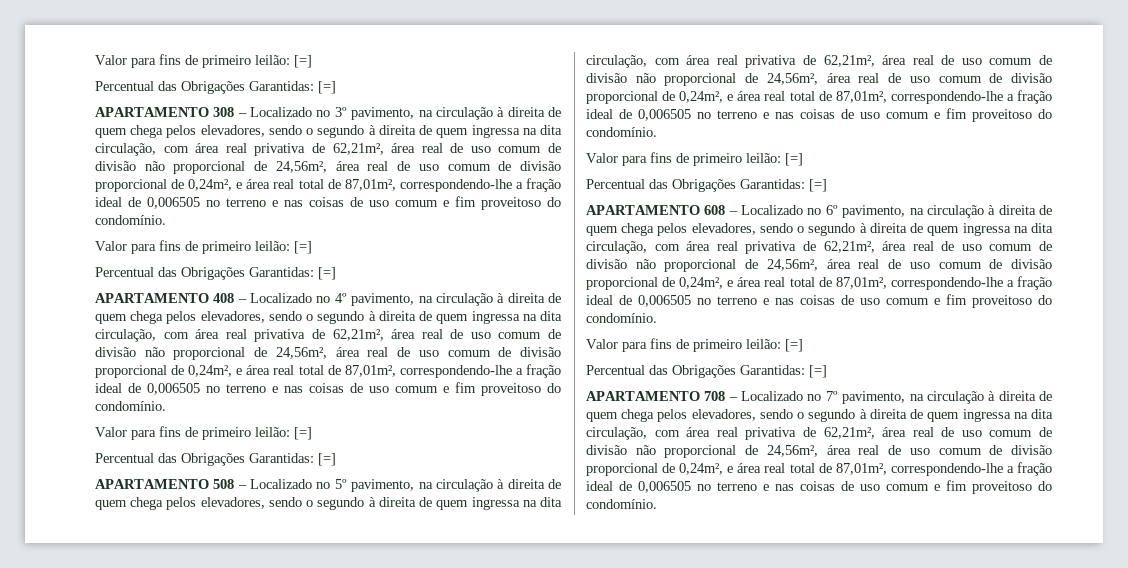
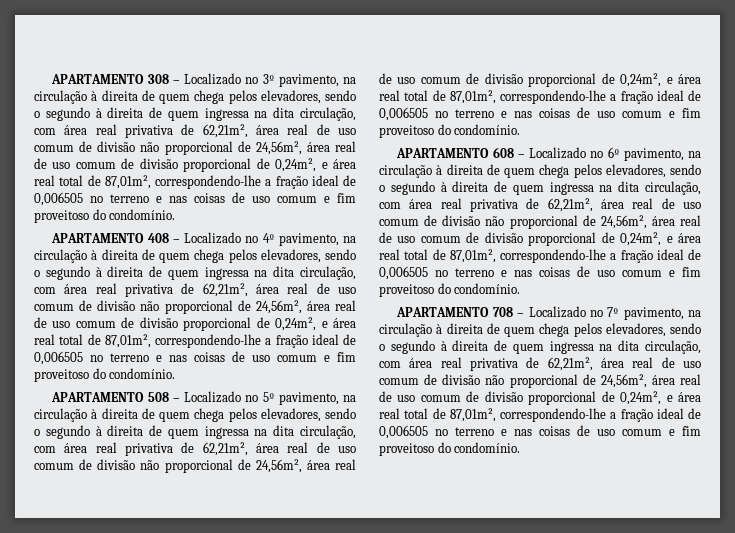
[95,54,312,68] [95,81,336,94] Valor para fins de primeiro leilão: [=] // Percentual das Obrigações Garantidas: [=] // -> (51, 79) none
[95,240,312,254] [95,267,336,280] // Valor para fins de primeiro leilão: [=] // Percentual das Obrigações Garantidas: [=] -> (176, 214) none
[95,426,312,440] [95,453,336,466] // Valor para fins de primeiro leilão: [=] // Percentual das Obrigações Garantidas: [=] -> (176, 373) none
[586,152,803,166] [586,179,827,192] // Valor para fins de primeiro leilão: [=] // Percentual das Obrigações Garantidas: [=] -> (521, 129) none
[586,338,803,352] [586,365,827,378] // Valor para fins de primeiro leilão: [=] // Percentual das Obrigações Garantidas: [=] -> (521, 288) none

